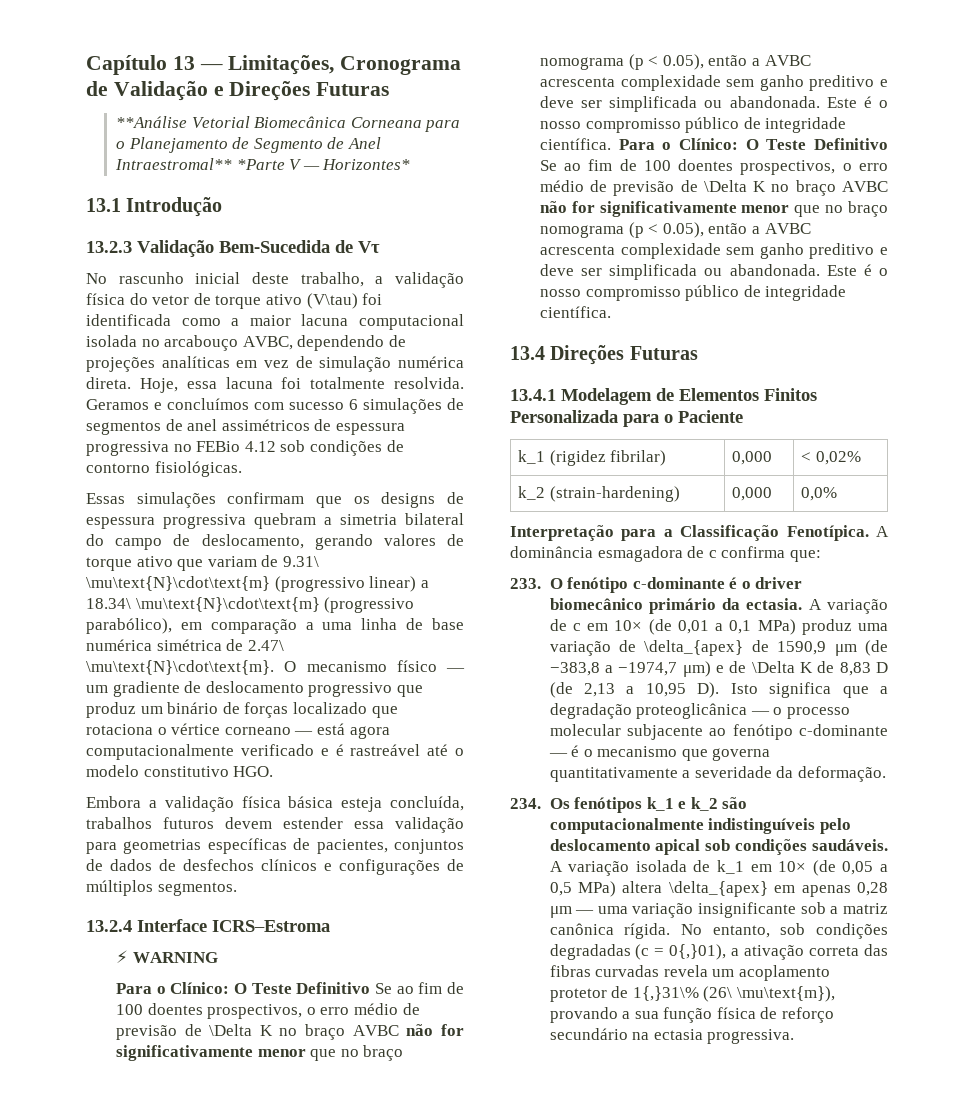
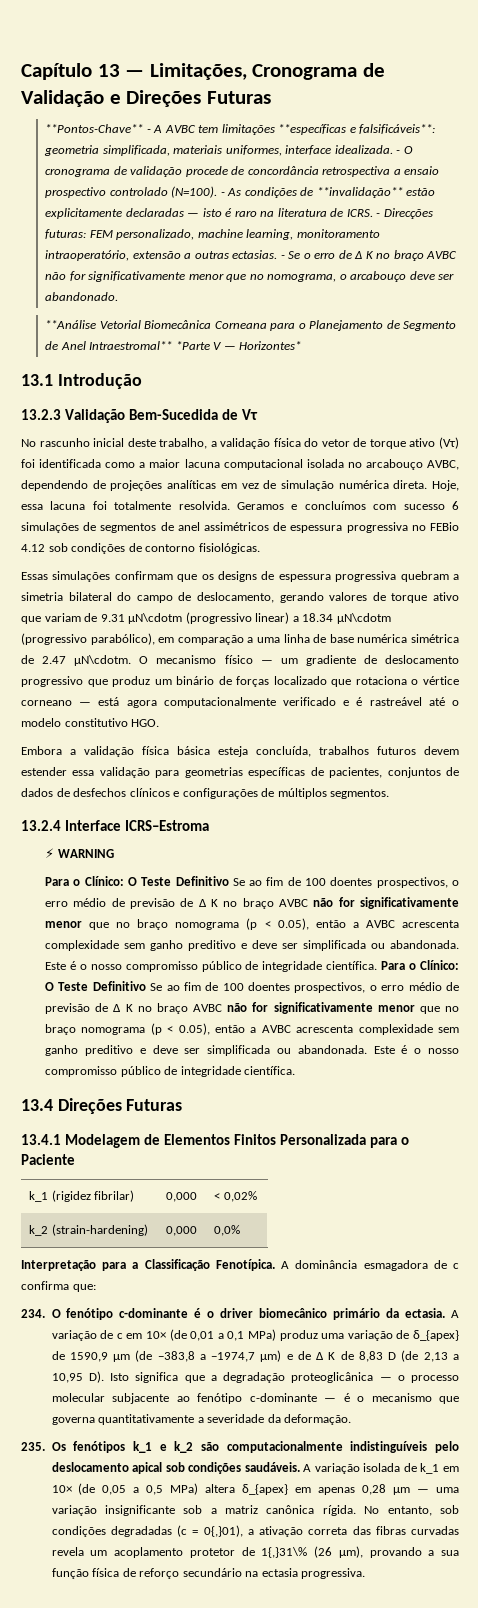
(390, 89) none -> [45,124,436,135] [44,145,413,156] [45,166,440,177] [45,186,436,198] [45,208,433,219] [45,229,380,240] [45,250,458,261] [45,271,455,282] [45,292,119,301] // **Pontos-Chave** - A AVBC tem limitações **específicas e falsificáveis**: geometria simplificada, materiais uniformes, interface idealizada. - O cronograma de validação procede de concordância retrospectiva a ensaio prospectivo controlado (N=100). - As condições de **invalidação** estão explicitamente declaradas — isto é raro na literatura de ICRS. - Direcções futuras: FEM personalizado, machine learning, monitoramento intraoperatório, extensão a outras ectasias. - Se o erro de Δ K no braço AVBC não for significativamente menor que no nomograma, o arcabouço deve ser abandonado.
[306,293,358,309] (V\tau) -> [439,437,460,449] (Vτ)
[282,556,319,567] [86,576,270,591] 9.31\ \mu\text{N}\cdot\text{m} -> [100,613,183,624] 9.31 μN\cdotm
[86,597,320,612] 18.34\ \mu\text{N}\cdot\text{m} -> [302,613,391,624] 18.34 μN\cdotm
[247,640,284,651] [86,660,274,675] 2.47\ \mu\text{N}\cdot\text{m}. -> [42,655,132,666] 2.47 μN\cdotm.
[209,1024,253,1036] \Delta -> [198,899,206,907] Δ
[703,180,747,192] \Delta -> [113,1004,121,1012] Δ
[510,578,541,589] 233. -> [21,1309,45,1318] 234.
[644,640,744,656] \delta_{apex} -> [412,1330,459,1341] δ_{apex}
[751,661,795,673] \Delta -> [316,1352,324,1360] Δ
[510,798,541,809] 234. -> [21,1442,45,1451] 235.
[668,881,768,897] \delta_{apex} -> [242,1484,289,1495] δ_{apex}
[703,986,835,1002] (26\ \mu\text{m}), -> [314,1546,363,1558] (26 μm),

